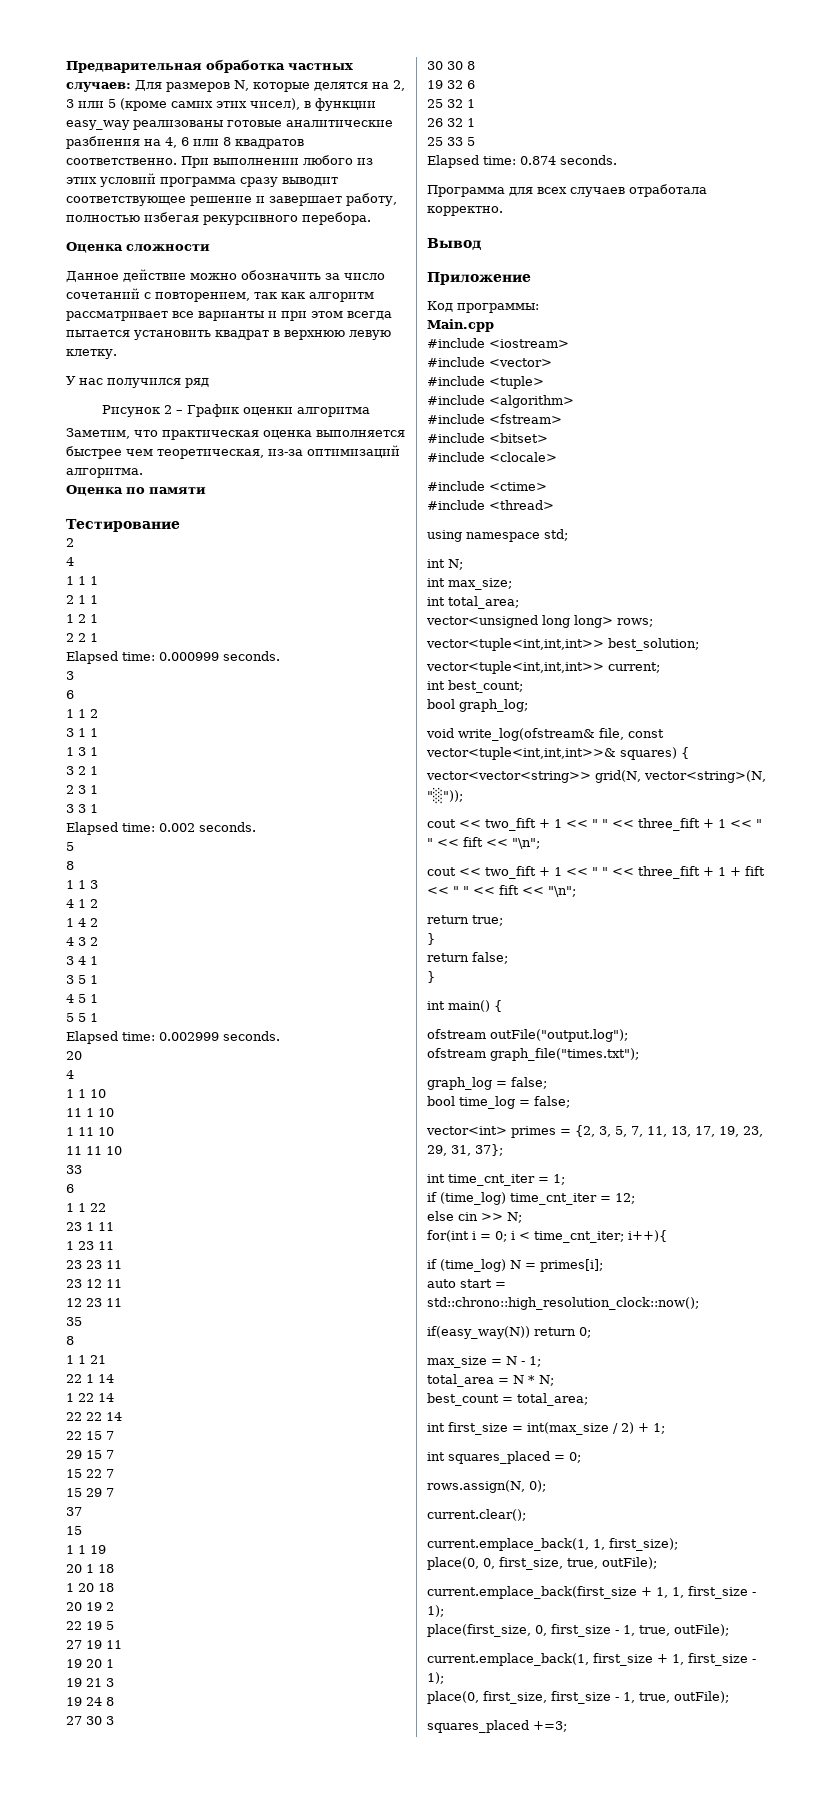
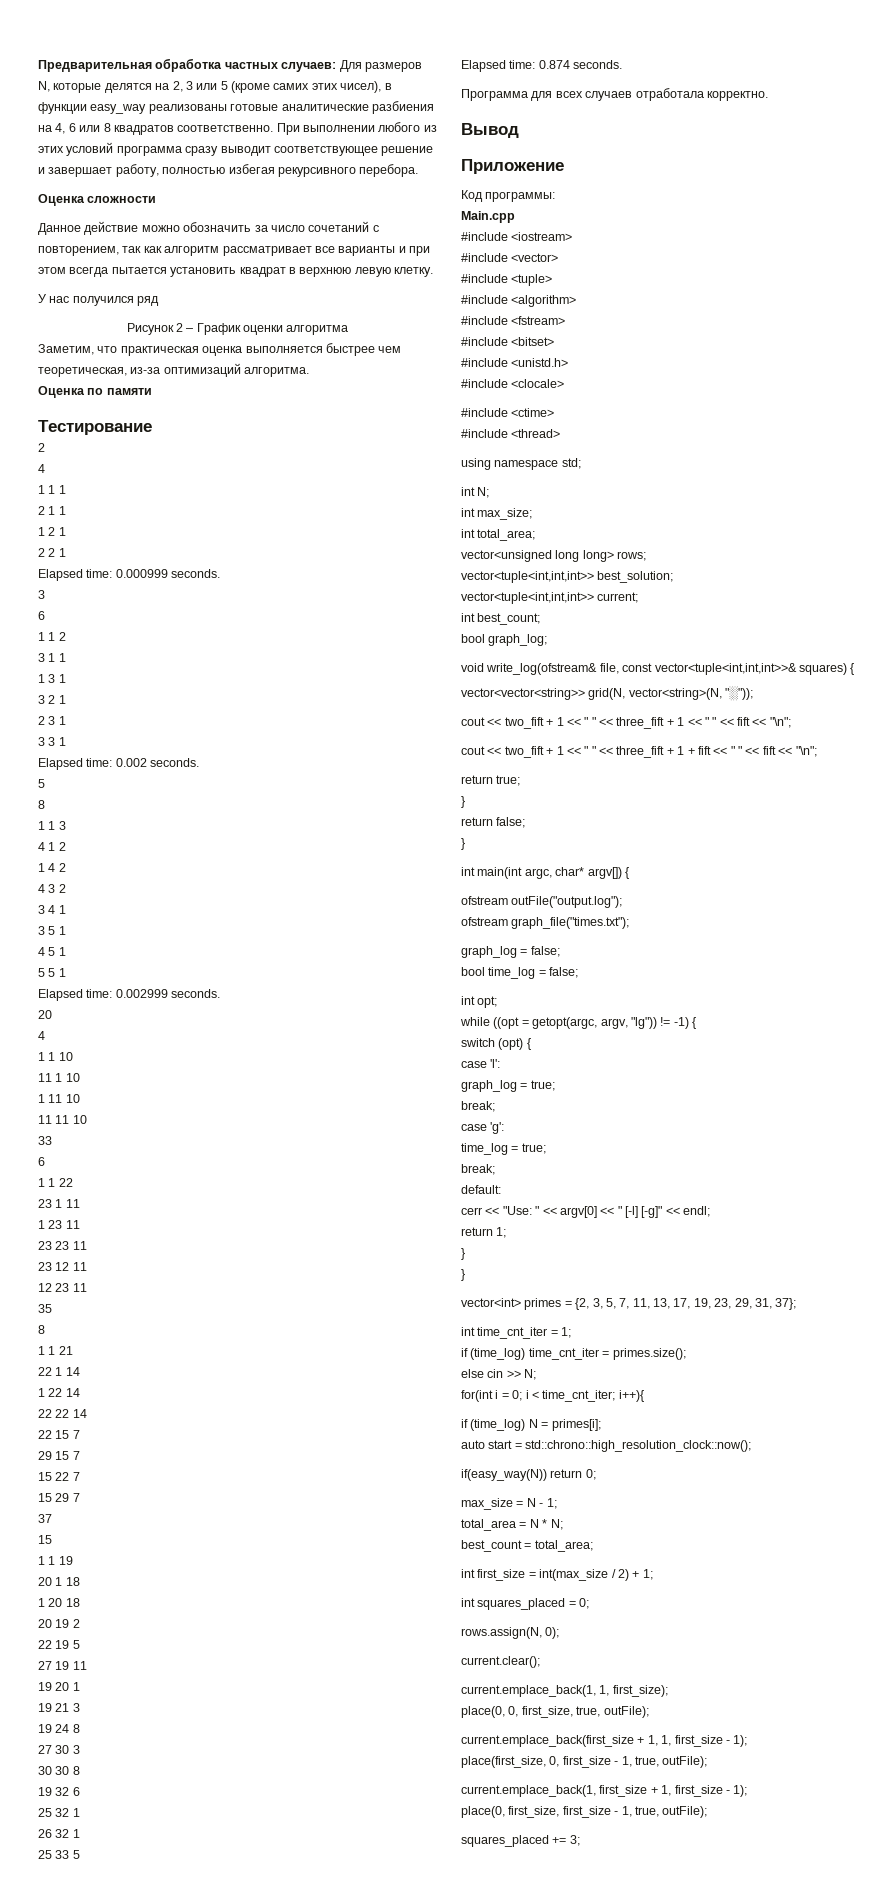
(548, 438) none -> [461,358,569,367] // #include <unistd.h>
[448,1000,490,1012] main() -> [477,867,622,879] main(int argc, char* argv[])
(570, 1102) none -> [461,996,498,1008] [460,1017,696,1029] [461,1038,531,1050] [461,1059,501,1068] [461,1080,555,1092] [461,1101,495,1112] [461,1122,505,1134] [461,1143,546,1155] [461,1164,495,1175] [461,1185,501,1194] [461,1206,711,1218] [461,1227,507,1238] [461,1248,465,1260] [461,1269,465,1281] // int opt; // while ((opt = getopt(argc, argv, "lg")) != -1) { // switch (opt) { // case 'l': // graph_log = true; // break; // case 'g': // time_log = true; // break; // default: // cerr << "Use: " << argv[0] << " [-l] [-g]" << endl; // return 1; // } // }
[615,1193,635,1204] 12; -> [612,1348,686,1360] primes.size();
[533,1721,567,1732] +=3; -> [552,1835,580,1846] += 3;

